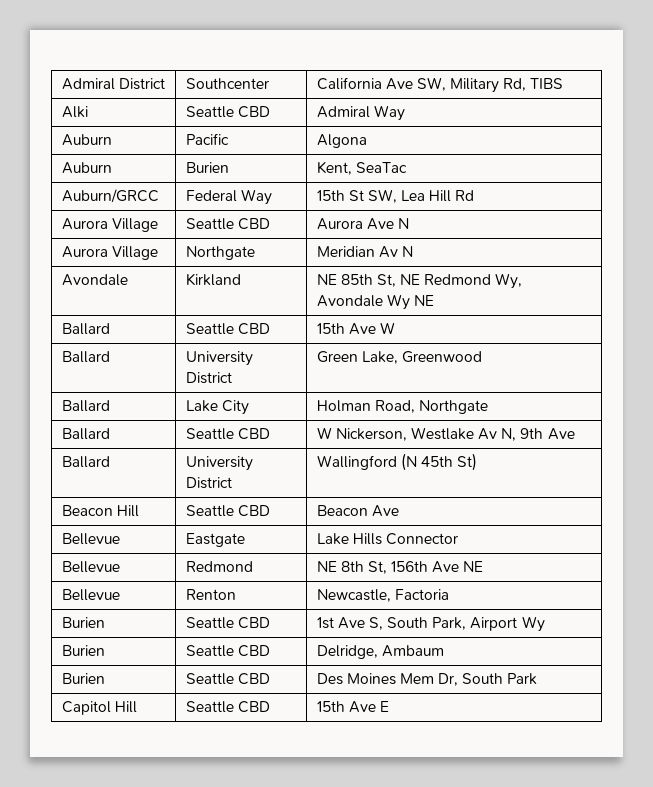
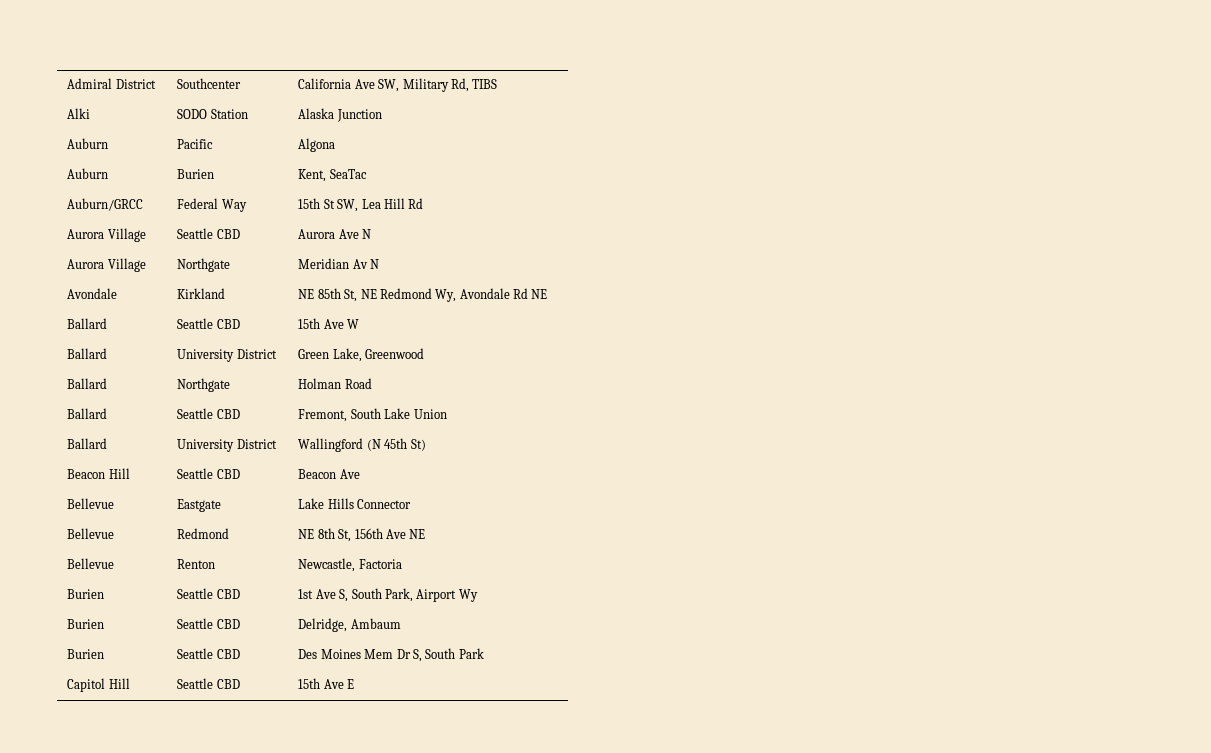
[185,106,270,118] [316,105,405,121] Seattle CBD | Admiral Way -> [177,109,248,119] [298,108,382,122] SODO Station | Alaska Junction
[386,294,410,310] Wy -> [513,288,529,299] Rd
[185,400,249,415] Lake City -> [177,378,231,392] Northgate
[374,400,488,414] [61,428,110,440] [185,428,270,440] [316,427,575,441] Road, Northgate // Ballard | Seattle CBD | W Nickerson, Westlake Av N, 9th Ave -> [344,378,372,389] [67,408,108,419] [177,408,240,419] [298,408,447,422] Road // Ballard | Seattle CBD | Fremont, South Lake Union
[438,673,459,686] Dr, -> [396,649,422,662] Dr S,

